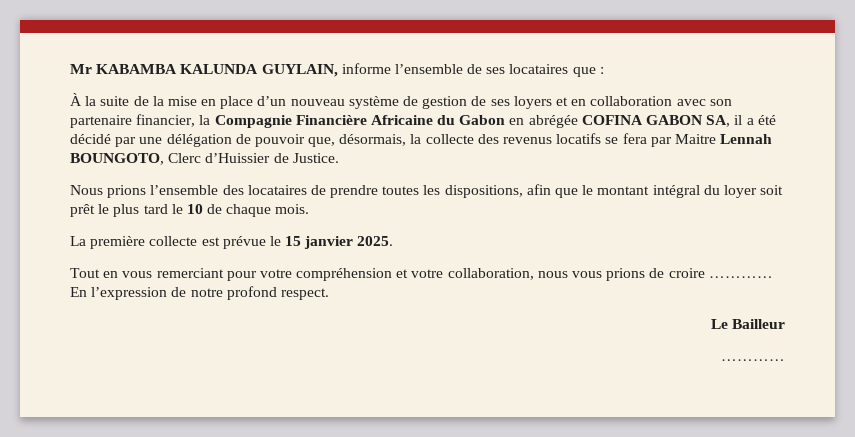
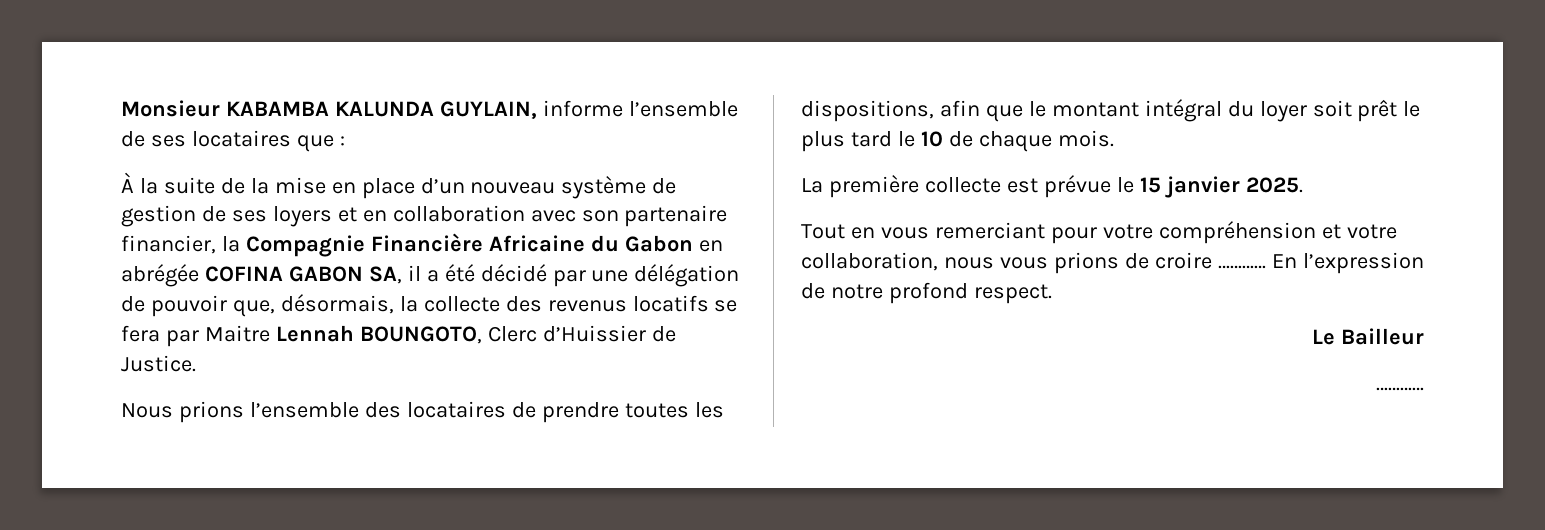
[70,64,92,74] Mr -> [121,100,220,117] Monsieur

